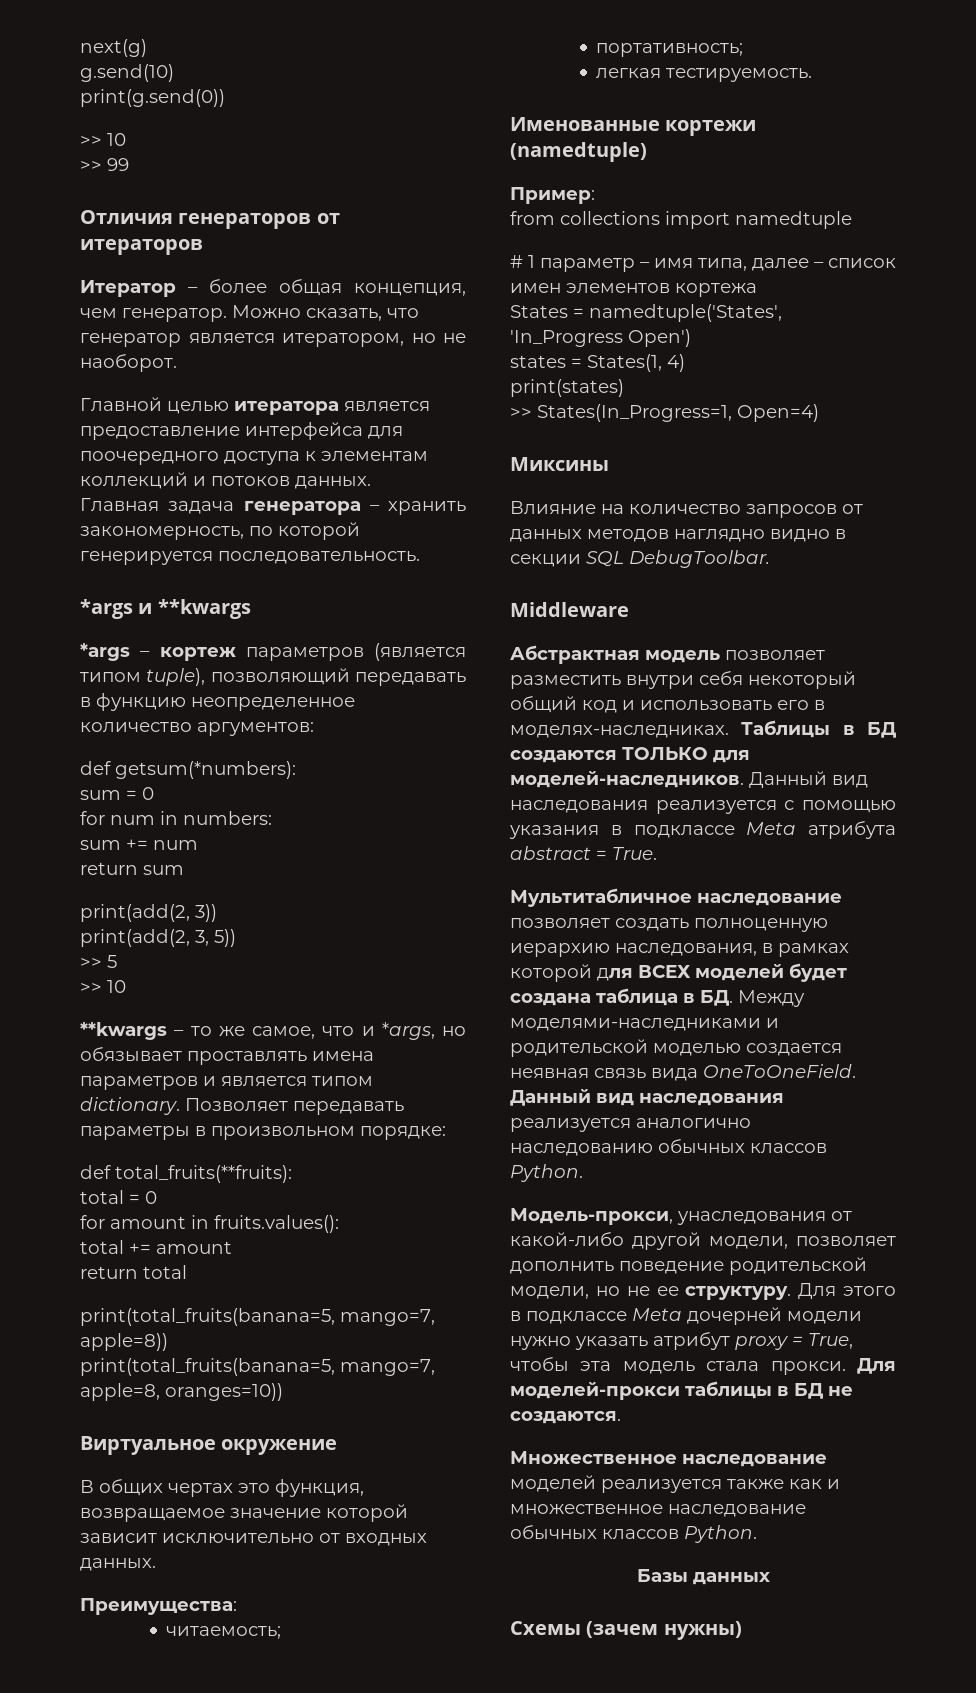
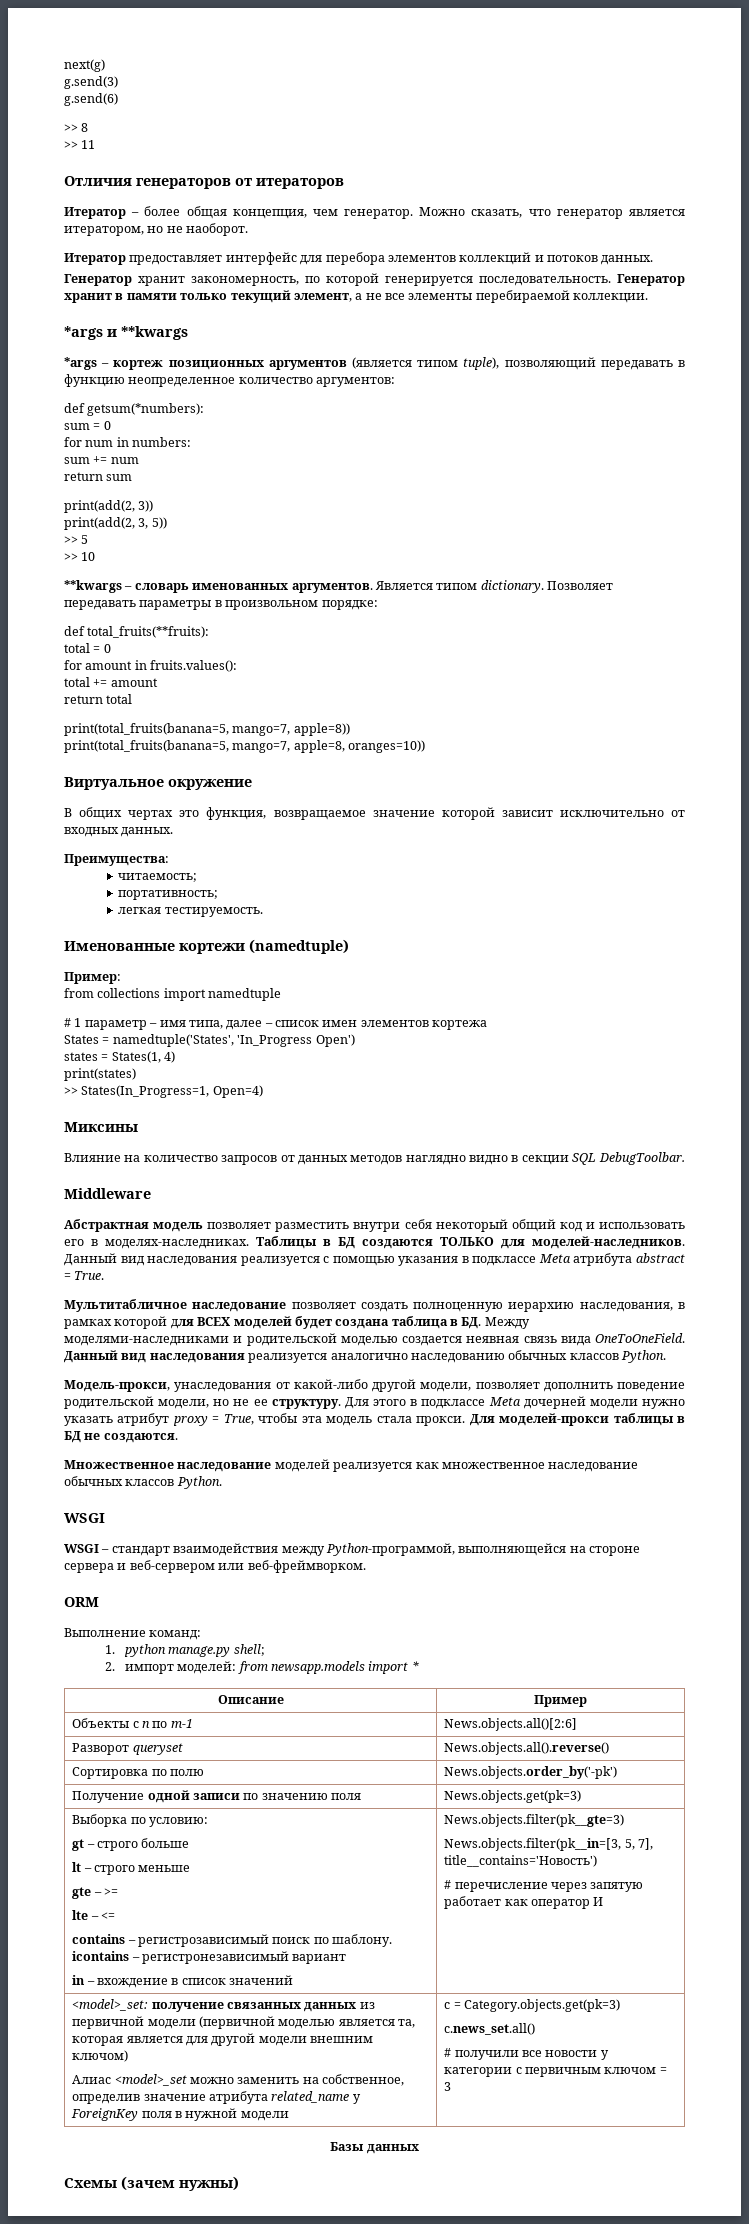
[80,64,174,82] [80,89,225,107] [80,133,126,146] [80,158,129,171] g.send(10) // print(g.send(0)) // >> 10 // >> 99 -> [64,76,118,89] [64,93,118,106] [64,123,89,132] [64,140,96,149] g.send(3) // g.send(6) // >> 8 // >> 11
[80,397,430,415] [80,422,403,440] [80,451,428,465] Главной целью итератора является предоставление интерфейса для поочередного доступа к элементам -> [64,252,456,265] Итератор предоставляет интерфейс для перебора элементов
[80,498,466,515] Главная задача генератора – хранить -> [64,274,185,286] Генератор хранит
(420, 557) none -> [617,274,685,286] [64,290,649,303] Генератор хранит в памяти только текущий элемент, а не все элементы перебираемой коллекции.
[245,647,364,661] параметров -> [168,360,347,370] позиционных аргументов
[190,1022,466,1040] [80,1047,374,1065] [80,1076,307,1090] то же самое, что и *args, но обязывает проставлять имена параметров и является -> [134,581,433,593] словарь именованных аргументов. Является
[727,1479,840,1489] также как и -> [415,1462,439,1469] как
(757, 1534) none -> [64,1513,105,1523] [64,1543,640,1556] [64,1560,366,1573] [64,1597,99,1607] [64,1628,202,1640] [104,1644,265,1657] [104,1661,419,1674] [217,1695,284,1704] [534,1695,587,1707] [72,1718,193,1728] [444,1718,578,1731] [72,1743,183,1755] [444,1742,610,1755] [72,1767,205,1779] [444,1766,618,1779] [72,1790,362,1803] [444,1790,582,1803] [72,1814,209,1827] [72,1838,190,1851] [72,1862,191,1875] [72,1887,119,1899] [72,1910,116,1920] [72,1934,393,1947] [72,1951,347,1964] [72,1975,294,1988] [444,1814,625,1827] [444,1838,654,1851] [444,1855,598,1867] [444,1880,644,1892] [444,1896,604,1909] [72,1999,375,2012] [72,2016,416,2029] [72,2033,374,2046] [72,2050,129,2062] [72,2074,405,2086] [72,2091,361,2104] [71,2108,289,2121] [444,1999,621,2012] [444,2023,536,2035] [444,2048,609,2060] [444,2067,667,2077] [444,2082,452,2091] // WSGI // WSGI – стандарт взаимодействия между Python-программой, выполняющейся на стороне сервера и веб-сервером или веб-фреймворком. // ORM // Выполнение команд: // 1. python manage.py shell; // 2. импорт моделей: from newsapp.models import * // Описание | Пример // Объекты с n по m-1 | News.objects.all()[2:6] // Разворот queryset | News.objects.all().reverse() // Сортировка по полю | News.objects.order_by('-pk') // Получение одной записи по значению поля | News.objects.get(pk=3) // Выборка по условию: // gt – строго больше // lt – строго меньше // gte – >= // lte – <= // contains – регистрозависимый поиск по шаблону. icontains – регистронезависимый вариант // in – вхождение в список значений | News.objects.filter(pk__gte=3) // News.objects.filter(pk__in=[3, 5, 7], title__contains='Новость') // # перечисление через запятую работает как оператор И // <model>_set: получение связанных данных из первичной модели (первичной моделью является та, которая является для другой модели внешним ключом) // Алиас <model>_set можно заменить на собственное, определив значение атрибута related_name у ForeignKey поля в нужной модели | c = Category.objects.get(pk=3) // c.news_set.all() // # получили все новости у категории с первичным ключом = 3

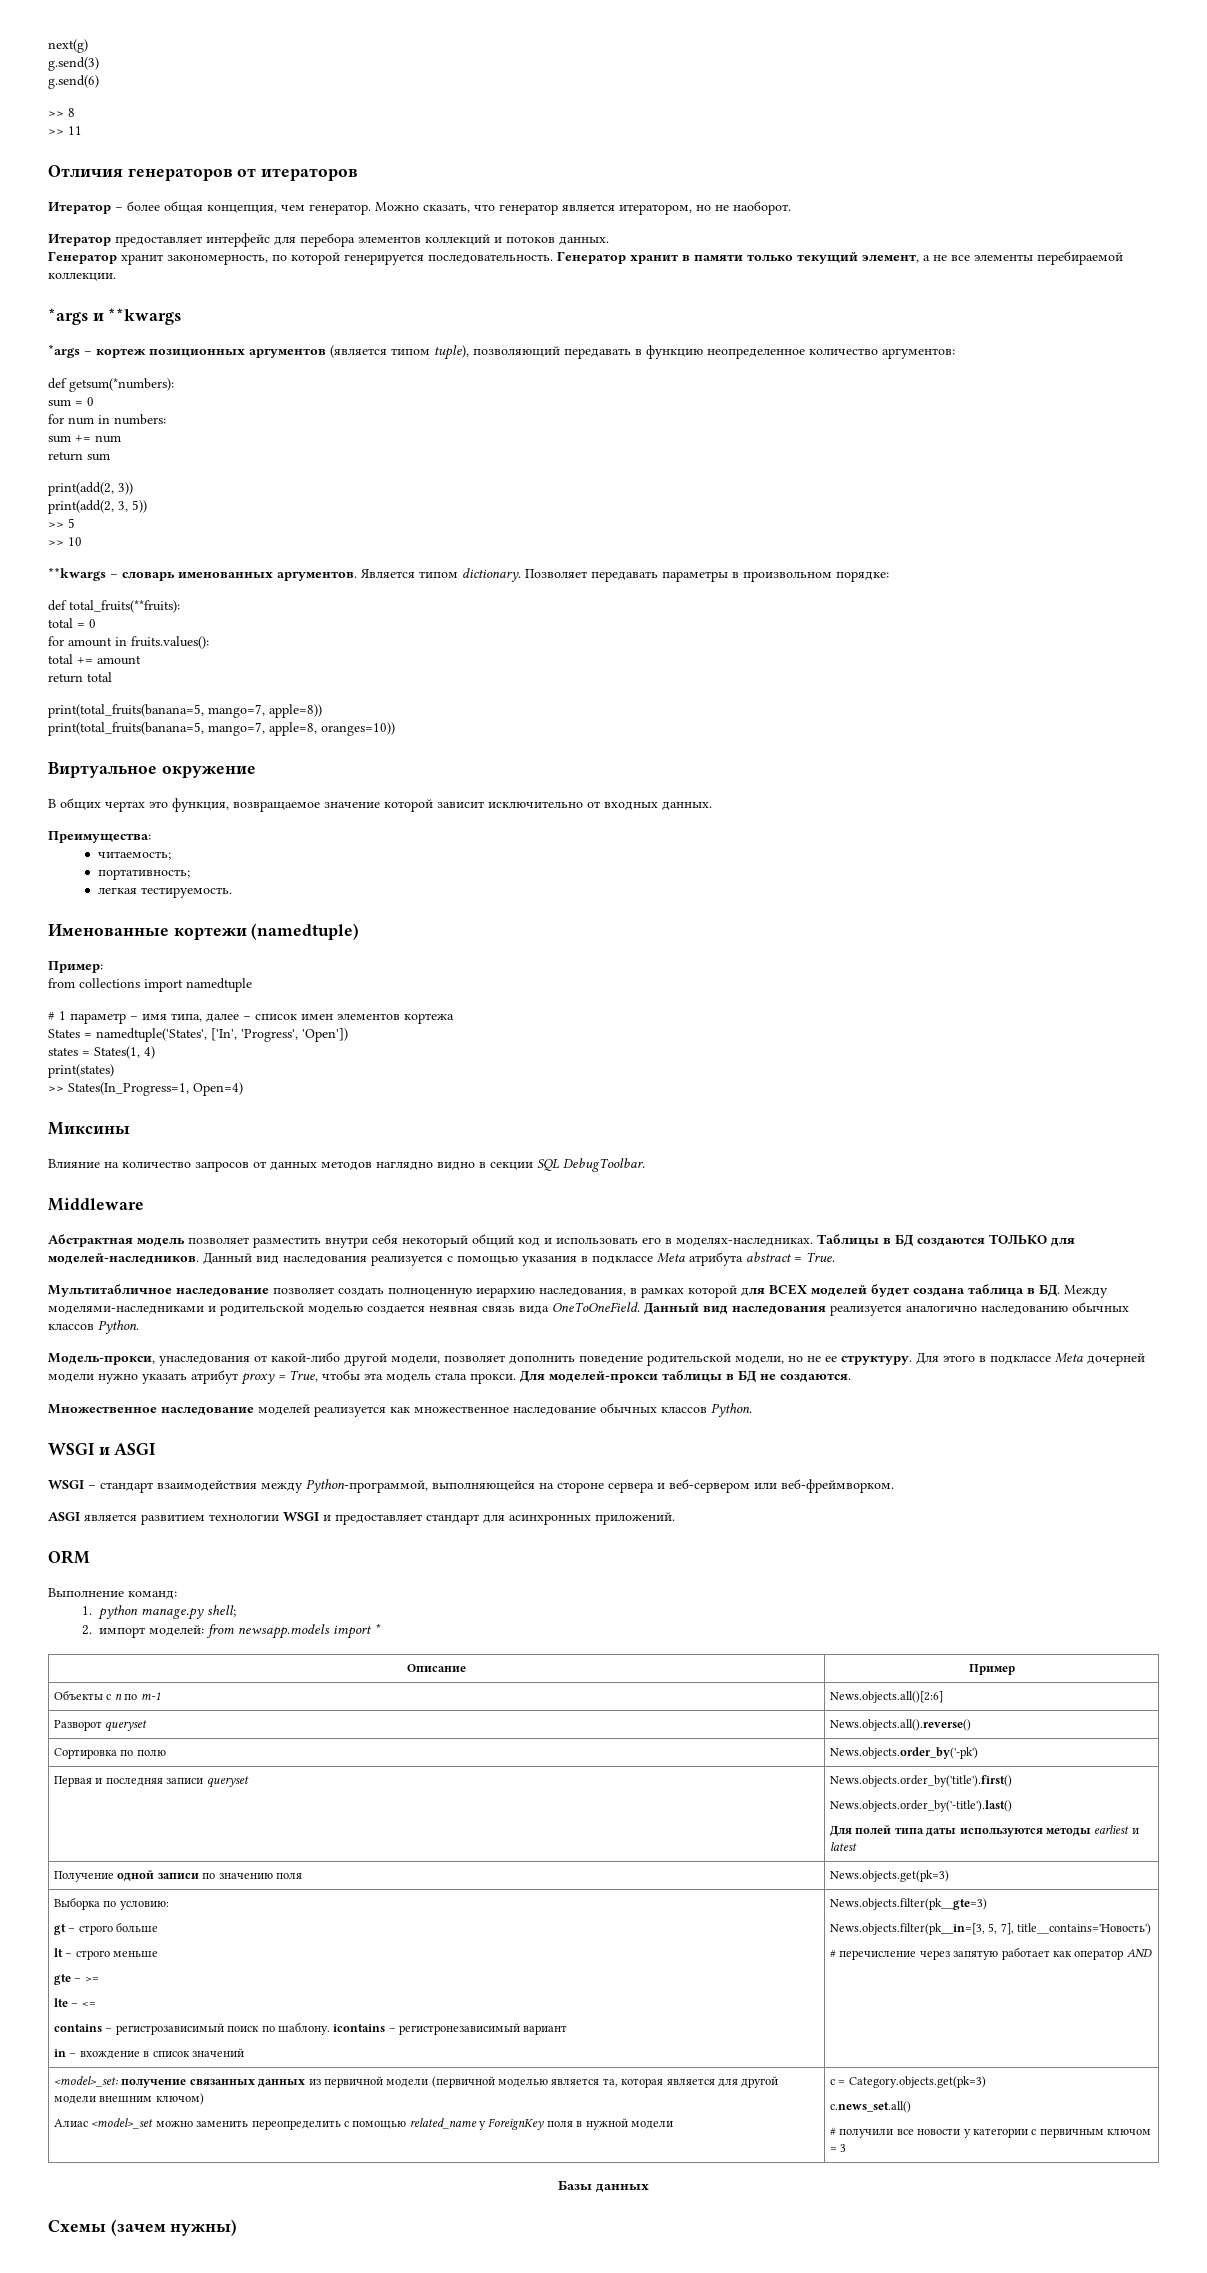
[237,1034,355,1047] 'In_Progress Open') -> [211,1028,348,1042] ['In', 'Progress', 'Open'])
(105, 1518) none -> [98,1443,157,1455] и ASGI
(366, 1566) none -> [48,1512,675,1525] // ASGI является развитием технологии WSGI и предоставляет стандарт для асинхронных приложений.
(618, 1772) none -> [54,1776,249,1788] [830,1775,1013,1787] [830,1800,1013,1812] [830,1825,1139,1837] [830,1842,858,1851] // Первая и последняя записи queryset | News.objects.order_by('title').first() // News.objects.order_by('-title').last() // Для полей типа даты используются методы earliest и latest
[593,1897,604,1906] И -> [1126,1949,1152,1957] AND
[302,2074,405,2086] [72,2091,269,2104] на собственное, определив значение атрибута -> [251,2120,407,2130] переопределить с помощью

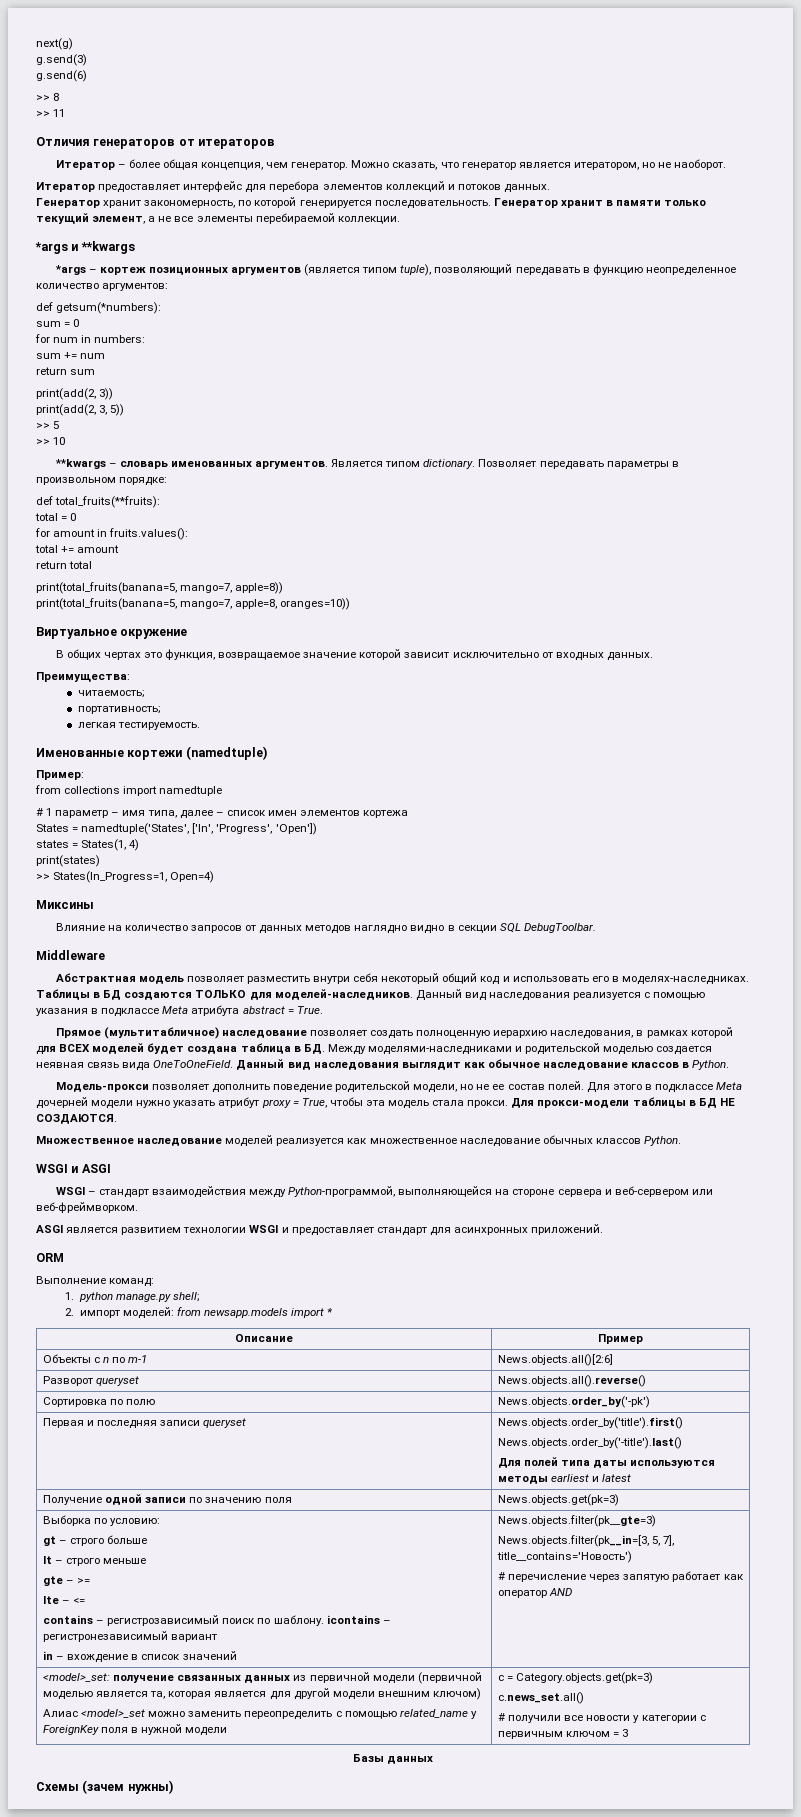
[48,1284,172,1297] Мультитабличное -> [55,1027,219,1039] Прямое (мультитабличное)
[830,1302,1129,1316] [48,1320,139,1334] [48,1352,440,1366] реализуется аналогично наследованию обычных классов Python. // Модель-прокси, унаследования от какой-либо другой модели, -> [401,1059,730,1070] [55,1082,149,1092] выглядит как обычное наследование классов в Python. // Модель-прокси
[841,1355,912,1365] структуру. -> [507,1081,584,1090] состав полей.
[549,1370,658,1383] моделей-прокси -> [537,1100,630,1108] прокси-модели
[760,1373,851,1383] не создаются. -> [719,1098,735,1106] [36,1114,117,1124] НЕ СОЗДАЮТСЯ.

